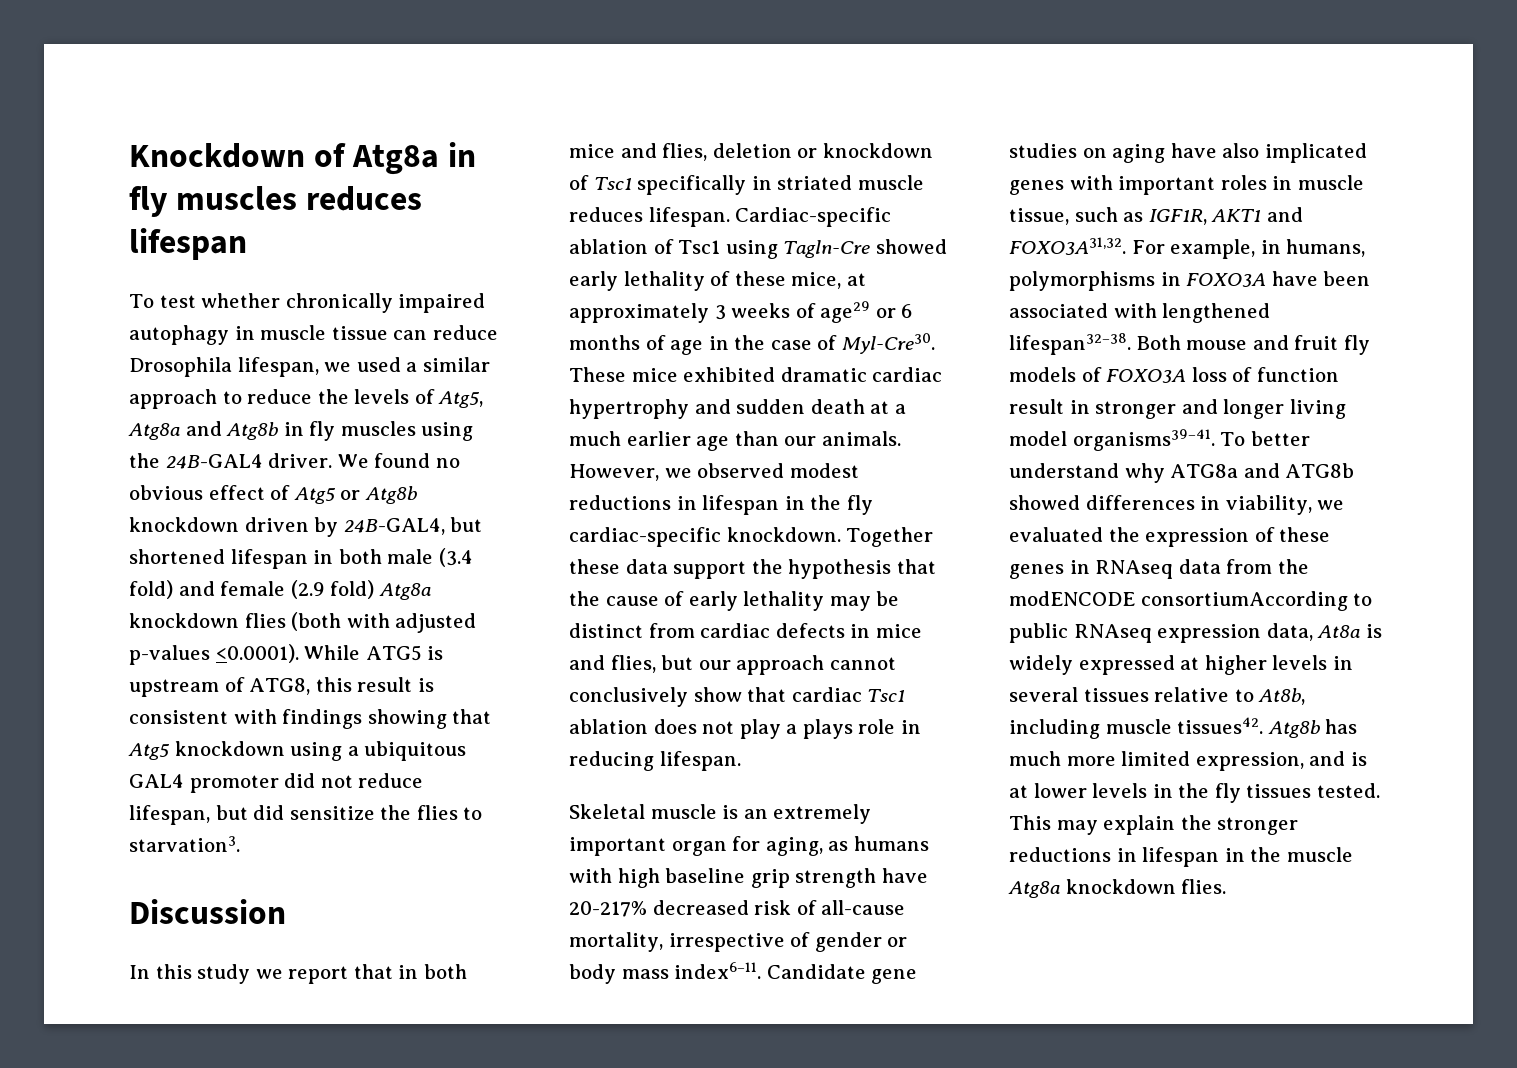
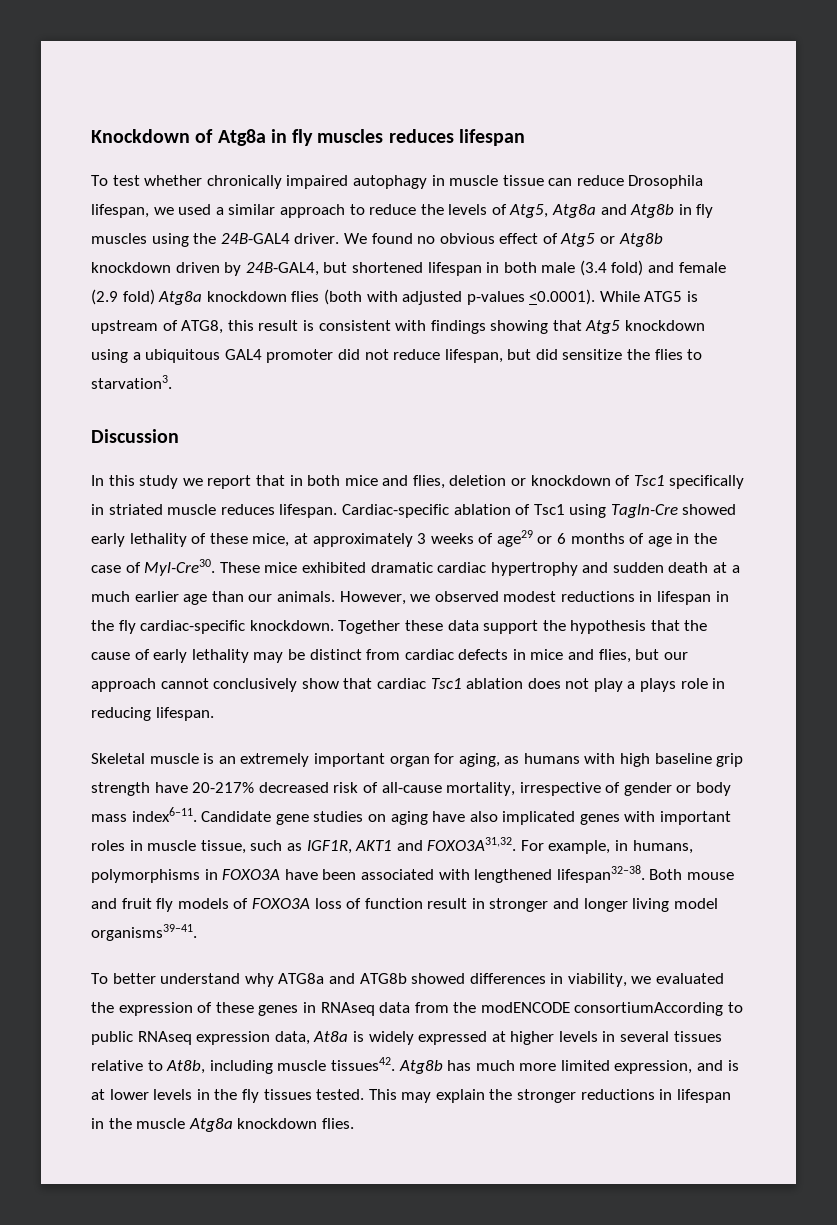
(1215, 440) none -> (197, 932) //

